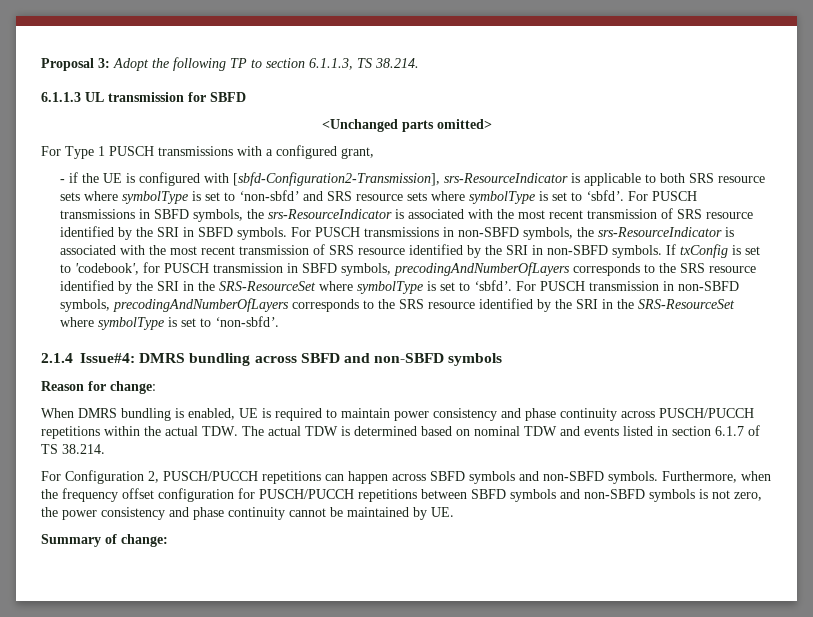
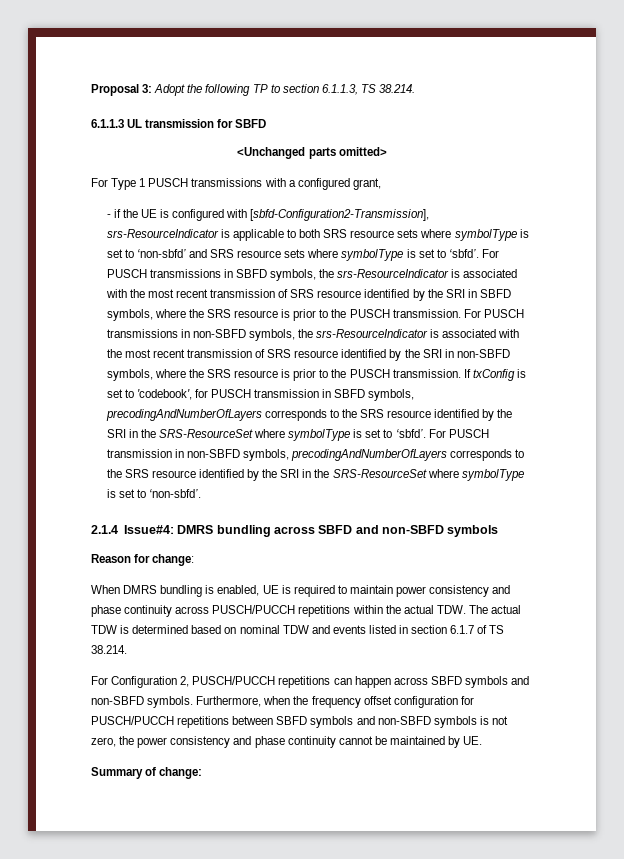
[237,227,288,240] symbols. -> [106,309,461,321] symbols, where the SRS resource is prior to the PUSCH transmission.
[612,245,663,258] symbols. -> [106,369,461,381] symbols, where the SRS resource is prior to the PUSCH transmission.

